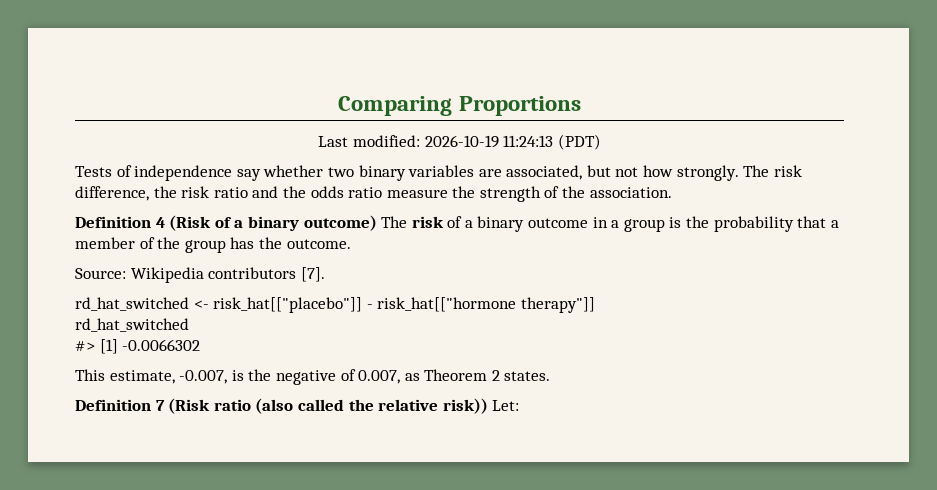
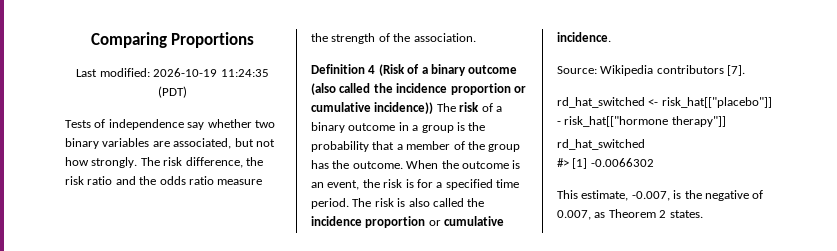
[503,135,554,147] 11:24:13 -> [220,69,269,77] 11:24:35
[303,215,377,231] outcome) -> [468,65,518,74] [311,83,526,95] [311,102,434,114] outcome (also called the incidence proportion or cumulative incidence))
(351, 244) none -> [406,160,521,169] [311,179,519,190] [311,198,485,209] [311,216,505,228] [557,32,611,42] When the outcome is an event, the risk is for a specified time period. The risk is also called the incidence proportion or cumulative incidence.
[75,398,520,414] // Definition 7 (Risk ratio (also called the relative risk)) Let: -> (703, 214) none

